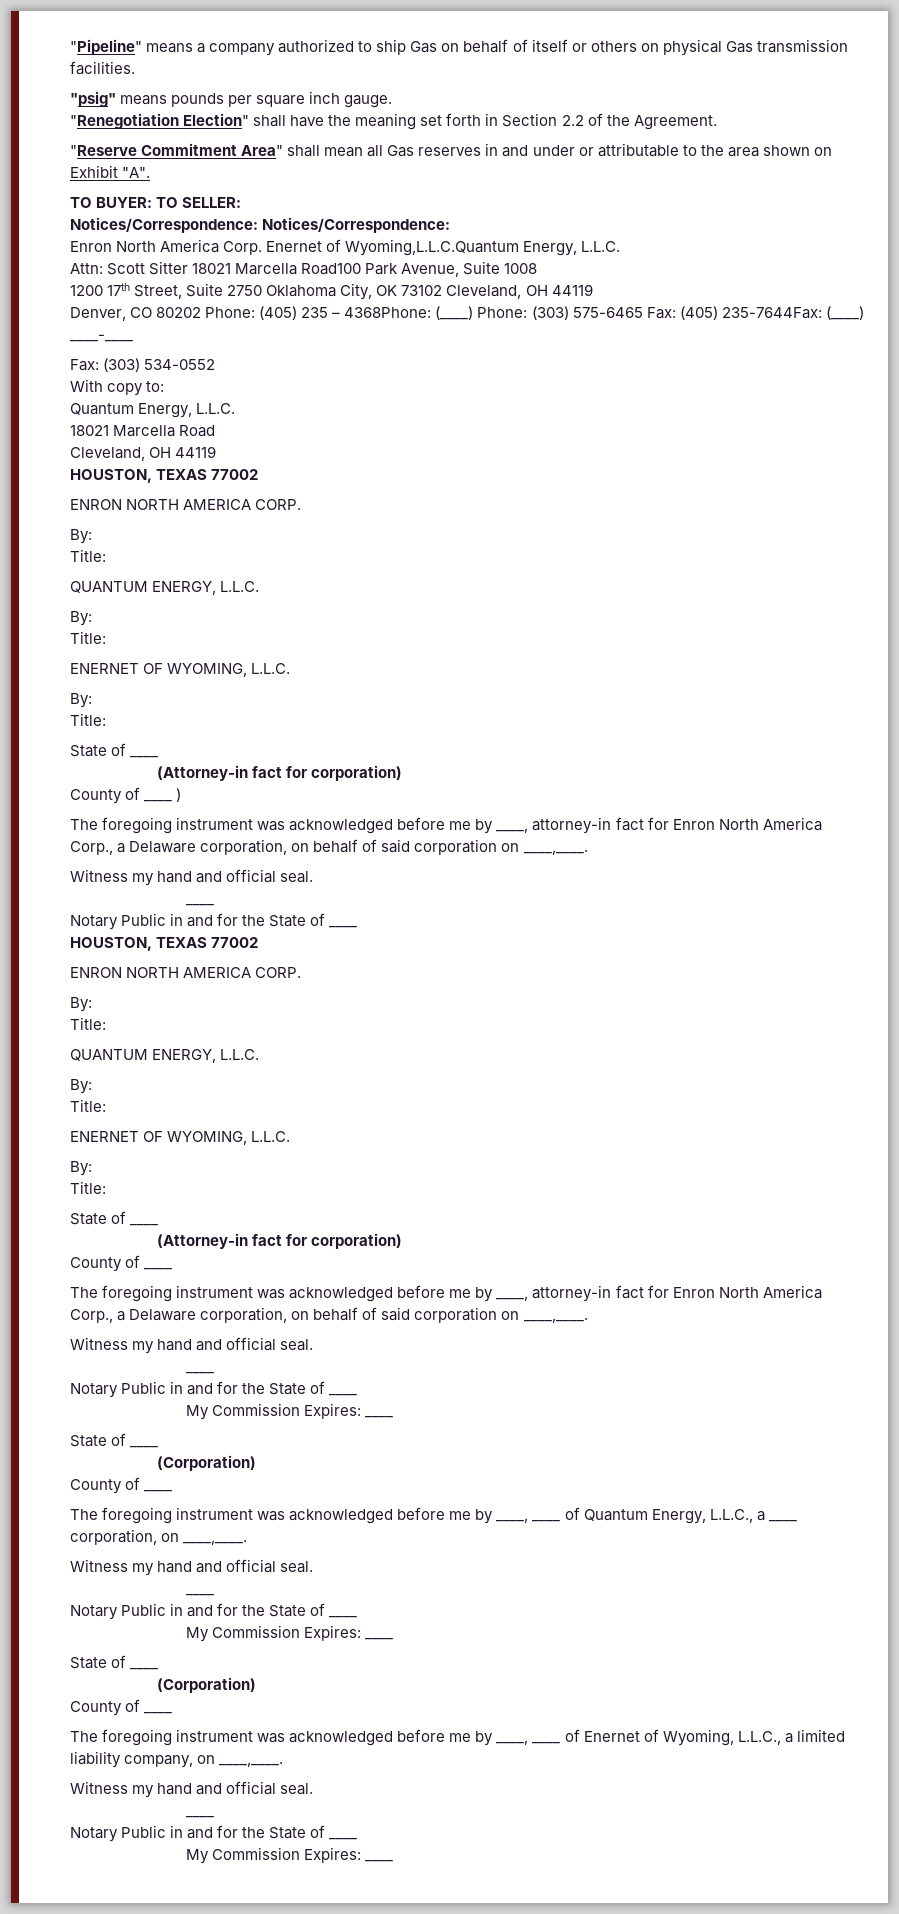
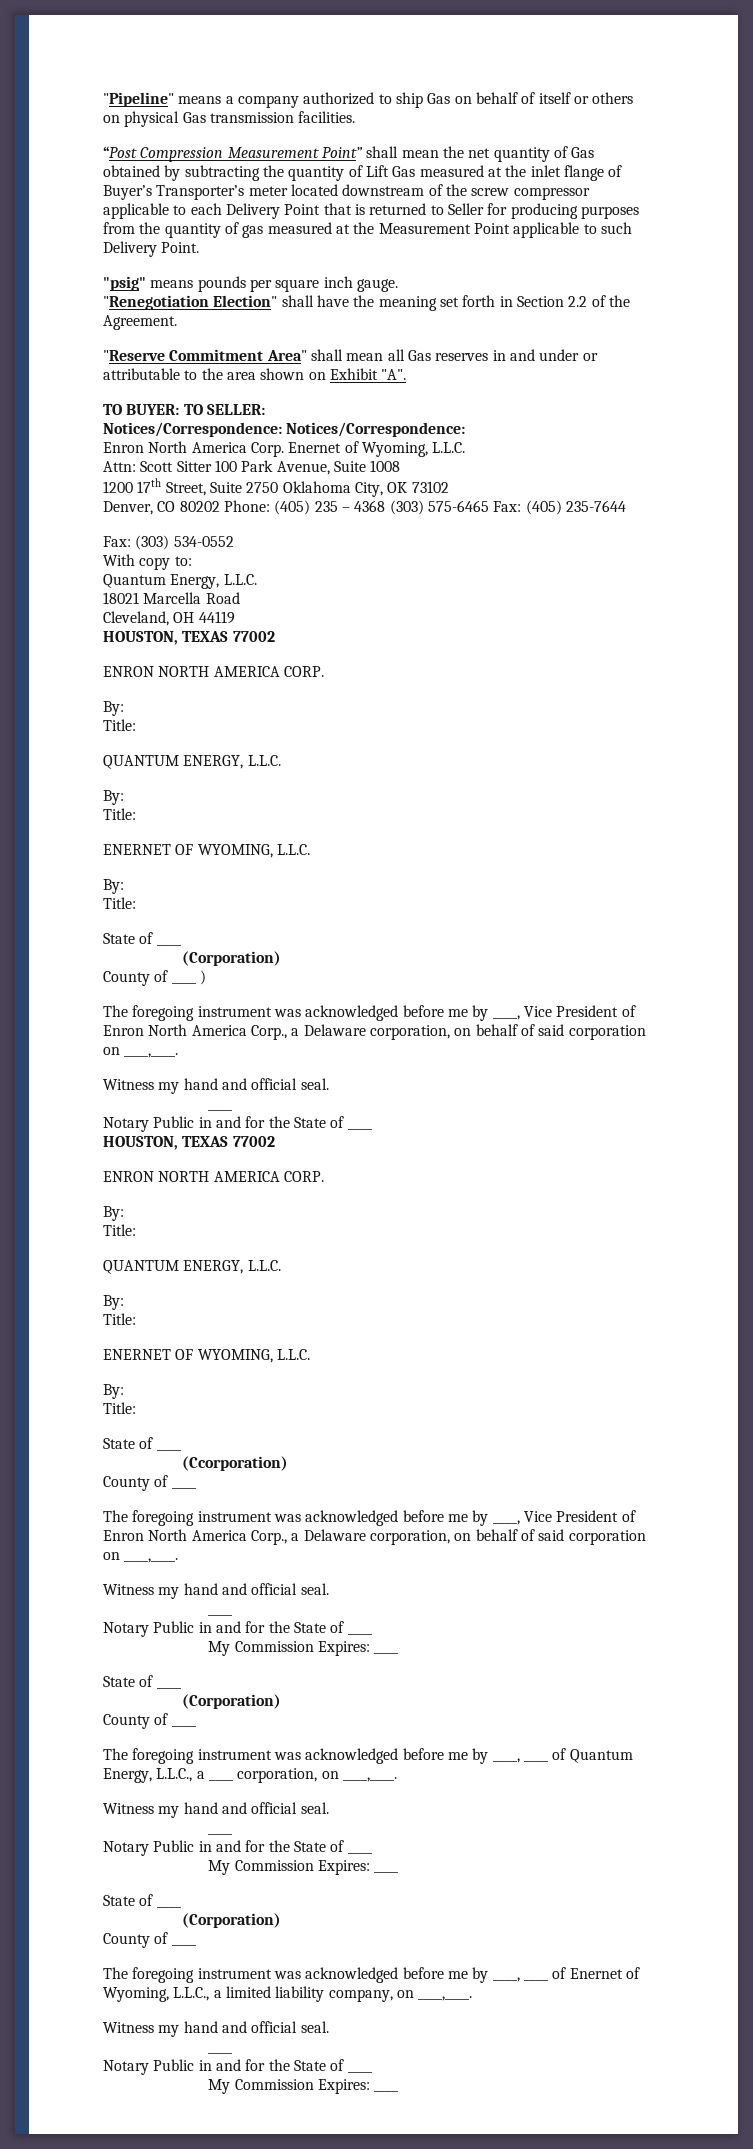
(135, 68) none -> [103,146,595,162] [103,165,623,181] [103,184,590,200] [103,203,639,219] [103,222,632,238] [103,241,200,257] // “Post Compression Measurement Point” shall mean the net quantity of Gas obtained by subtracting the quantity of Lift Gas measured at the inlet flange of Buyer’s Transporter’s meter located downstream of the screw compressor applicable to each Delivery Point that is returned to Seller for producing purposes from the quantity of gas measured at the Measurement Point applicable to such Delivery Point.
[345,239,578,256] Wyoming,L.L.C.Quantum Energy, -> [361,442,428,457] Wyoming,
[192,263,362,275] 18021 Marcella Road100 -> [214,460,237,472] 100
[446,284,593,299] Cleveland, OH 44119 -> (449, 487) none
[344,306,528,320] 4368Phone: (____) Phone: -> [354,500,386,512] 4368
[721,306,864,320] [70,334,133,342] 235-7644Fax: (____) ____-____ -> [565,500,626,512] 235-7644
[157,765,403,781] (Attorney-in fact for corporation) -> [181,951,281,966] (Corporation)
[532,817,669,834] attorney-in fact for -> [523,1005,636,1017] Vice President of
[157,1233,403,1249] (Attorney-in fact for corporation) -> [181,1456,288,1471] (Ccorporation)
[532,1285,669,1302] attorney-in fact for -> [523,1510,636,1522] Vice President of

